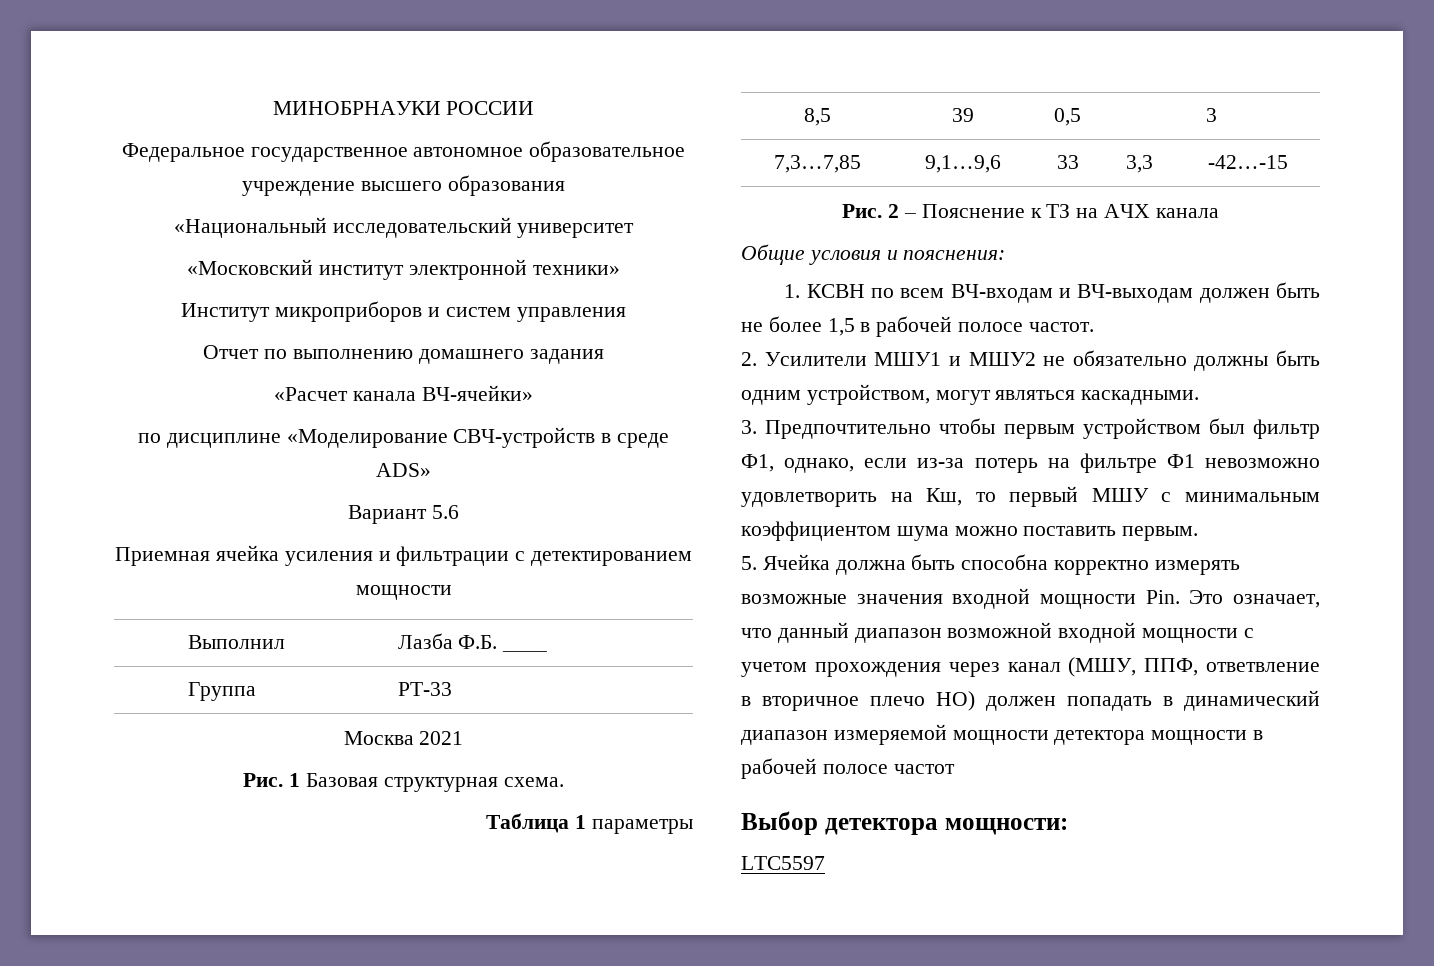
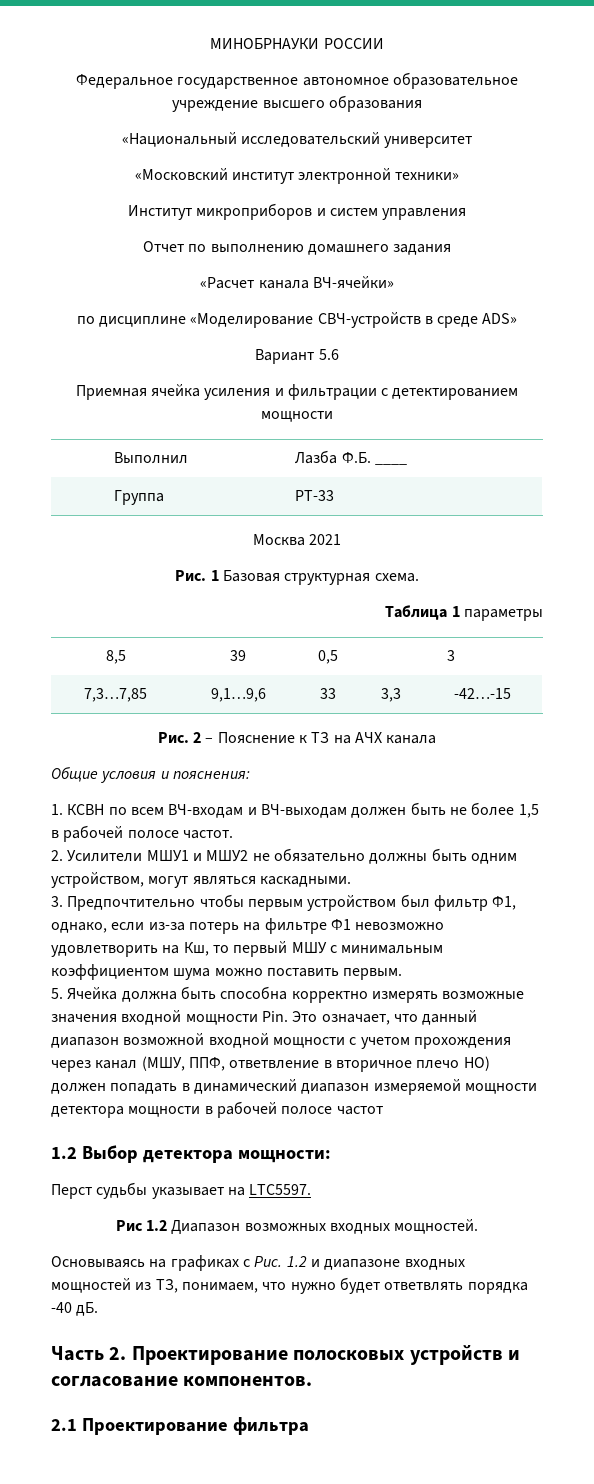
(955, 769) none -> [51,1147,77,1159] 1.2
[741,856,825,870] LTC5597 -> [51,1182,312,1199] [115,1219,479,1235] [51,1255,465,1271] [51,1277,528,1294] [51,1302,99,1316] [51,1345,520,1365] [51,1376,313,1387] [51,1417,309,1435] Перст судьбы указывает на LTC5597. // Рис 1.2 Диапазон возможных входных мощностей. // Основываясь на графиках с Рис. 1.2 и диапазоне входных мощностей из ТЗ, понимаем, что нужно будет ответвлять порядка -40 дБ. // Часть 2. Проектирование полосковых устройств и согласование компонентов. // 2.1 Проектирование фильтра

